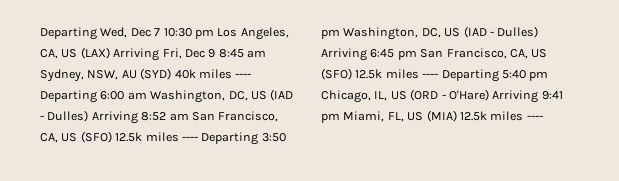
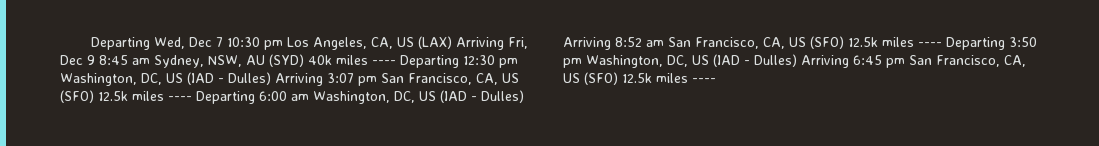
(97, 96) none -> [463,55,518,68] [60,72,519,86] [60,90,255,104] 12:30 pm Washington, DC, US (IAD - Dulles) Arriving 3:07 pm San Francisco, CA, US (SFO) 12.5k miles ---- Departing
[441,69,549,82] [321,89,563,103] [321,110,543,123] Departing 5:40 pm Chicago, IL, US (ORD - O'Hare) Arriving 9:41 pm Miami, FL, US (MIA) 12.5k miles ---- -> (716, 80) none

